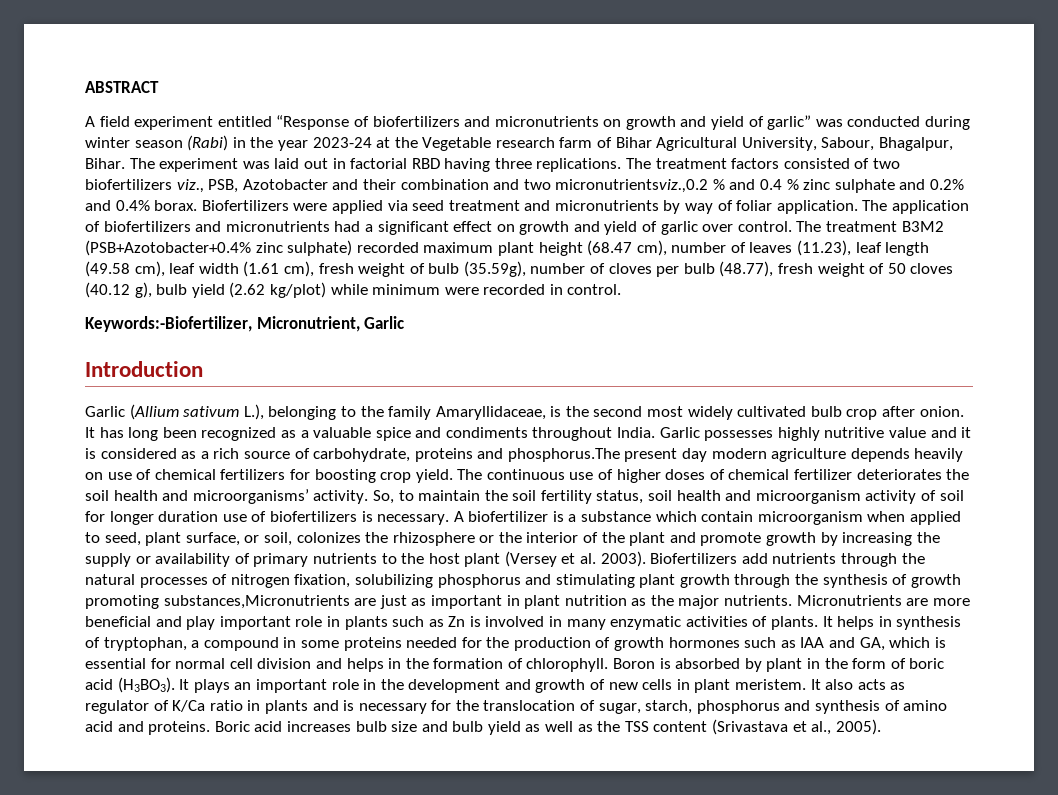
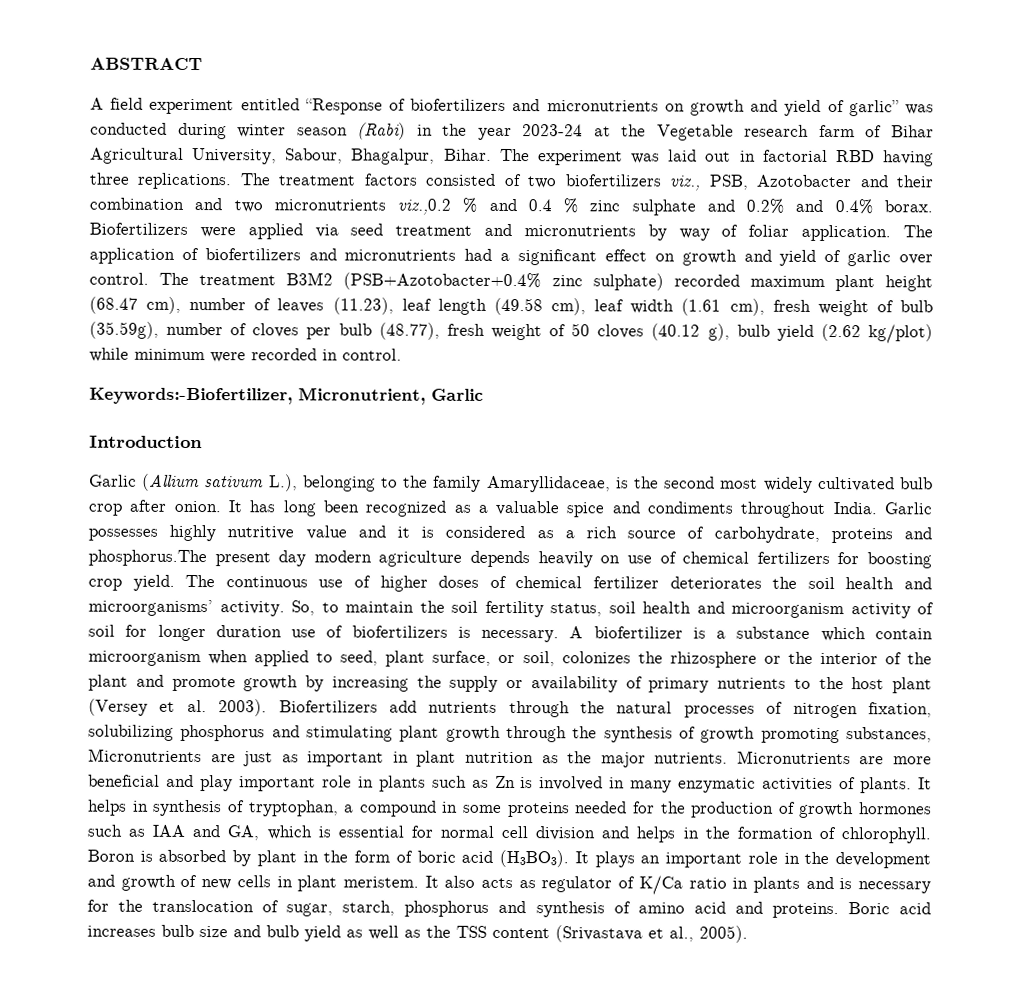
[555,179,709,193] micronutrientsviz.,0.2 -> [273,198,452,215] micronutrients viz.,0.2
[163,595,350,609] substances,Micronutrients -> [846,727,933,743] [88,748,202,763] substances, Micronutrients

